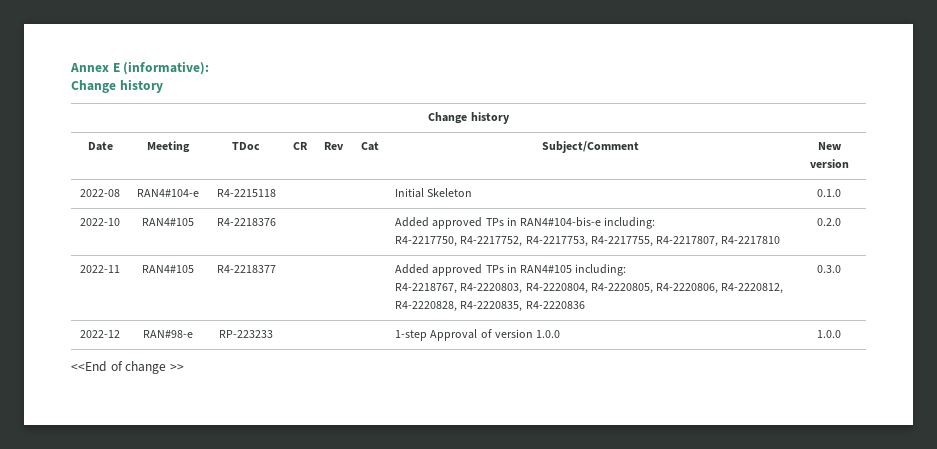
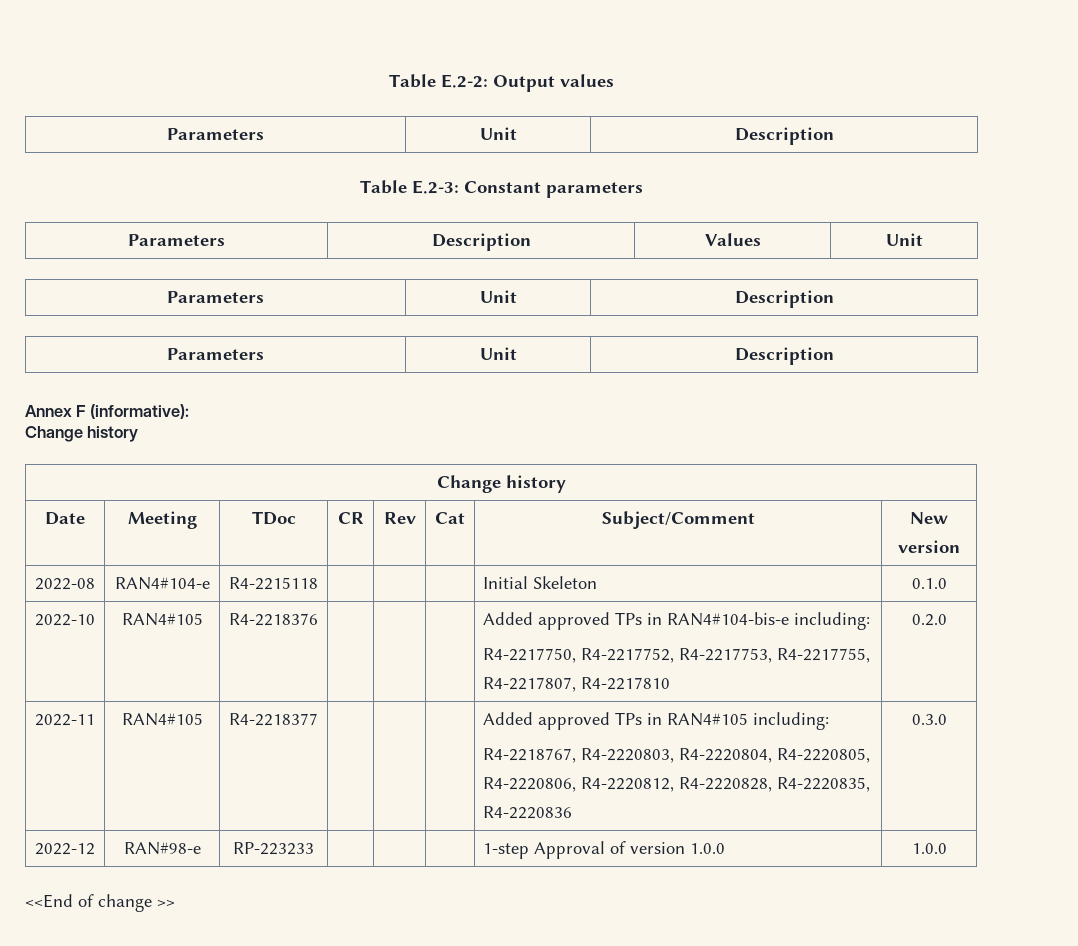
[70,63,120,72] Annex E -> [389,74,614,92] [167,128,264,140] [479,127,517,140] [734,127,834,145] [360,180,643,198] [128,234,225,246] [431,233,531,251] [704,233,761,246] [885,233,923,246] [167,291,264,303] [479,290,517,303] [734,290,834,308] [167,348,264,360] [479,347,517,360] [734,347,834,365] [25,405,87,417] Table E.2-2: Output values // Parameters | Unit | Description // Table E.2-3: Constant parameters // Parameters | Description | Values | Unit // Parameters | Unit | Description // Parameters | Unit | Description // Annex F

